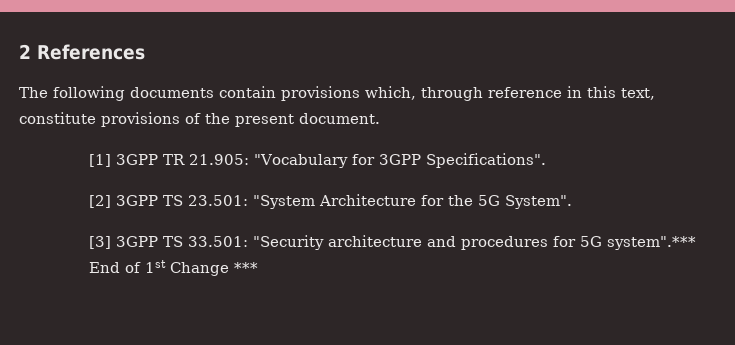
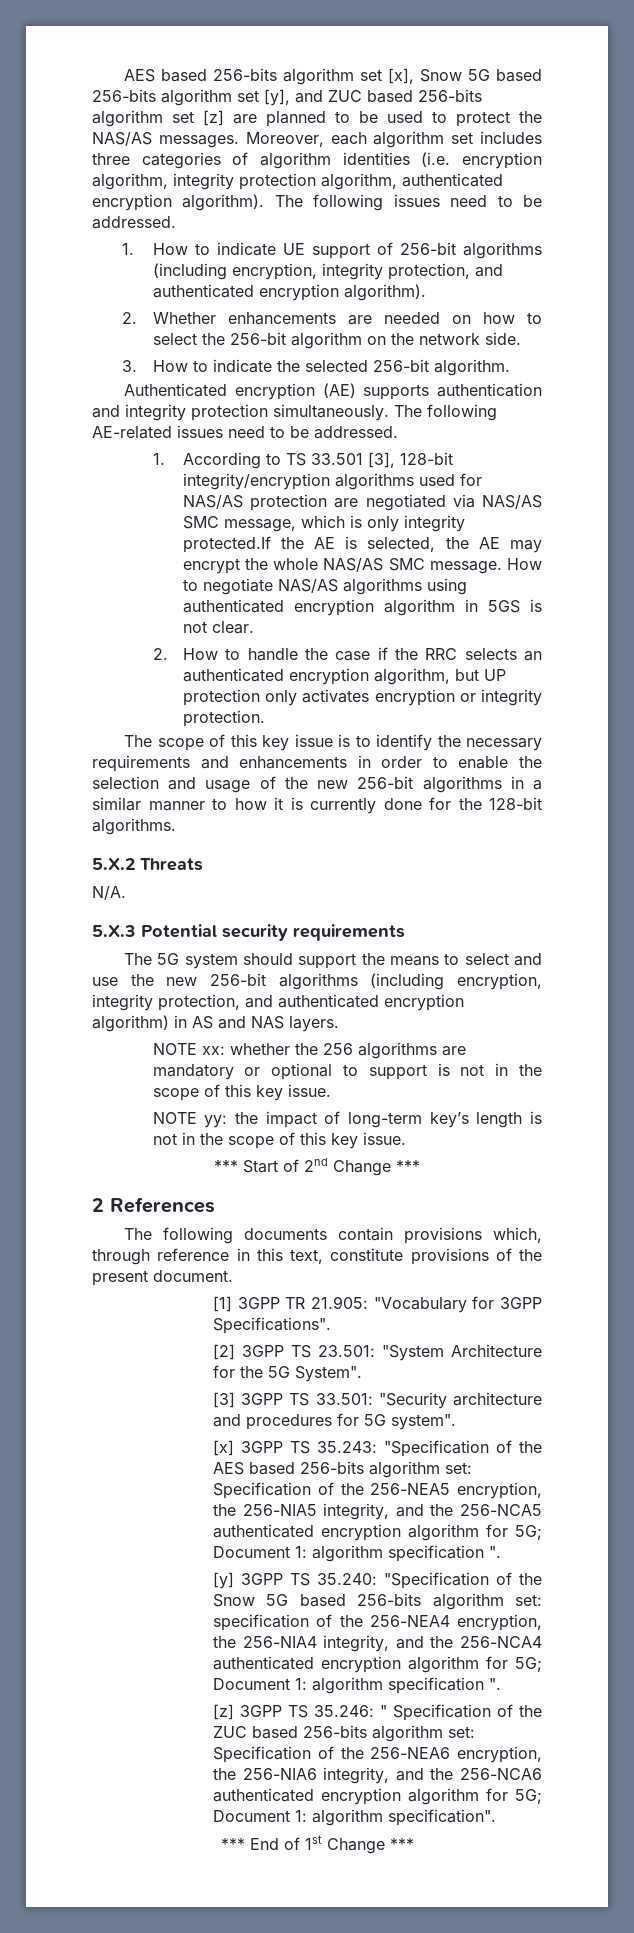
(19, 51) none -> [124,68,542,85] [92,89,482,106] [92,110,542,127] [92,131,542,148] [92,152,542,169] [92,173,503,190] [92,194,542,211] [92,216,176,229] [122,242,542,259] [152,263,503,280] [152,284,426,301] [122,312,542,325] [152,332,521,349] [122,359,510,376] [124,383,542,400] [92,404,497,421] [92,425,398,439] [152,452,453,469] [182,473,482,490] [182,494,542,511] [182,515,465,532] [182,536,542,553] [182,558,542,574] [182,578,467,595] [182,599,542,616] [182,621,254,634] [152,647,542,661] [182,668,506,685] [182,689,542,706] [182,710,265,727] [124,734,542,751] [92,755,542,772] [92,776,542,793] [92,797,542,814] [92,818,176,835] [92,858,203,871] [92,886,126,900] [92,924,405,941] [124,953,542,969] [92,973,542,990] [92,994,464,1011] [92,1015,339,1032] [152,1042,466,1059] [152,1063,542,1080] [152,1084,331,1101] [152,1111,542,1128] [152,1132,406,1149] [214,1158,420,1176] AES based 256-bits algorithm set [x], Snow 5G based 256-bits algorithm set [y], and ZUC based 256-bits algorithm set [z] are planned to be used to protect the NAS/AS messages. Moreover, each algorithm set includes three categories of algorithm identities (i.e. encryption algorithm, integrity protection algorithm, authenticated encryption algorithm). The following issues need to be addressed. // 1. How to indicate UE support of 256-bit algorithms (including encryption, integrity protection, and authenticated encryption algorithm). // 2. Whether enhancements are needed on how to select the 256-bit algorithm on the network side. // 3. How to indicate the selected 256-bit algorithm. // Authenticated encryption (AE) supports authentication and integrity protection simultaneously. The following AE-related issues need to be addressed. // 1. According to TS 33.501 [3], 128-bit integrity/encryption algorithms used for NAS/AS protection are negotiated via NAS/AS SMC message, which is only integrity protected.If the AE is selected, the AE may encrypt the whole NAS/AS SMC message. How to negotiate NAS/AS algorithms using authenticated encryption algorithm in 5GS is not clear. // 2. How to handle the case if the RRC selects an authenticated encryption algorithm, but UP protection only activates encryption or integrity protection. // The scope of this key issue is to identify the necessary requirements and enhancements in order to enable the selection and usage of the new 256-bit algorithms in a similar manner to how it is currently done for the 128-bit algorithms. // 5.X.2 Threats // N/A. // 5.X.3 Potential security requirements // The 5G system should support the means to select and use the new 256-bit algorithms (including encryption, integrity protection, and authenticated encryption algorithm) in AS and NAS layers. // NOTE xx: whether the 256 algorithms are mandatory or optional to support is not in the scope of this key issue. // NOTE yy: the impact of long-term key’s length is not in the scope of this key issue. // *** Start of 2nd Change *** //
[606,236,696,250] system".*** -> [391,1414,457,1430] [213,1440,542,1457] [213,1461,473,1478] [213,1482,543,1499] [213,1503,543,1520] [213,1524,543,1541] [213,1545,502,1562] [213,1572,542,1589] [213,1593,542,1610] [213,1614,543,1631] [213,1635,543,1652] [213,1656,543,1673] [213,1677,502,1694] [213,1704,542,1721] [213,1725,476,1742] [213,1746,543,1763] [213,1767,543,1784] [213,1788,543,1805] [213,1809,497,1826] [220,1838,245,1850] system". // [x] 3GPP TS 35.243: "Specification of the AES based 256-bits algorithm set: Specification of the 256-NEA5 encryption, the 256-NIA5 integrity, and the 256-NCA5 authenticated encryption algorithm for 5G; Document 1: algorithm specification ". // [y] 3GPP TS 35.240: "Specification of the Snow 5G based 256-bits algorithm set: specification of the 256-NEA4 encryption, the 256-NIA4 integrity, and the 256-NCA4 authenticated encryption algorithm for 5G; Document 1: algorithm specification ". // [z] 3GPP TS 35.246: " Specification of the ZUC based 256-bits algorithm set: Specification of the 256-NEA6 encryption, the 256-NIA6 integrity, and the 256-NCA6 authenticated encryption algorithm for 5G; Document 1: algorithm specification". // ***

